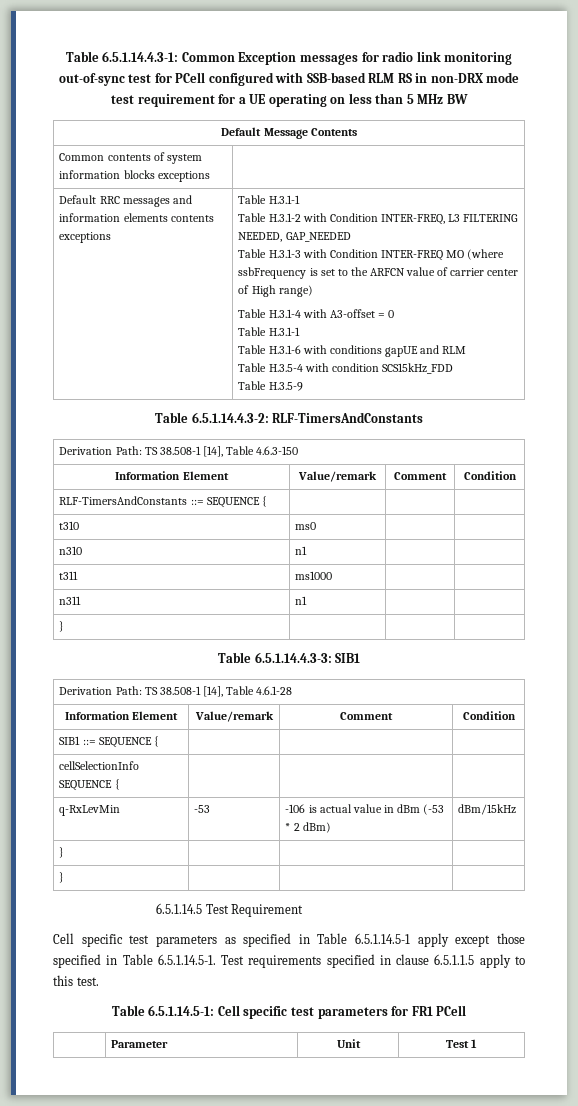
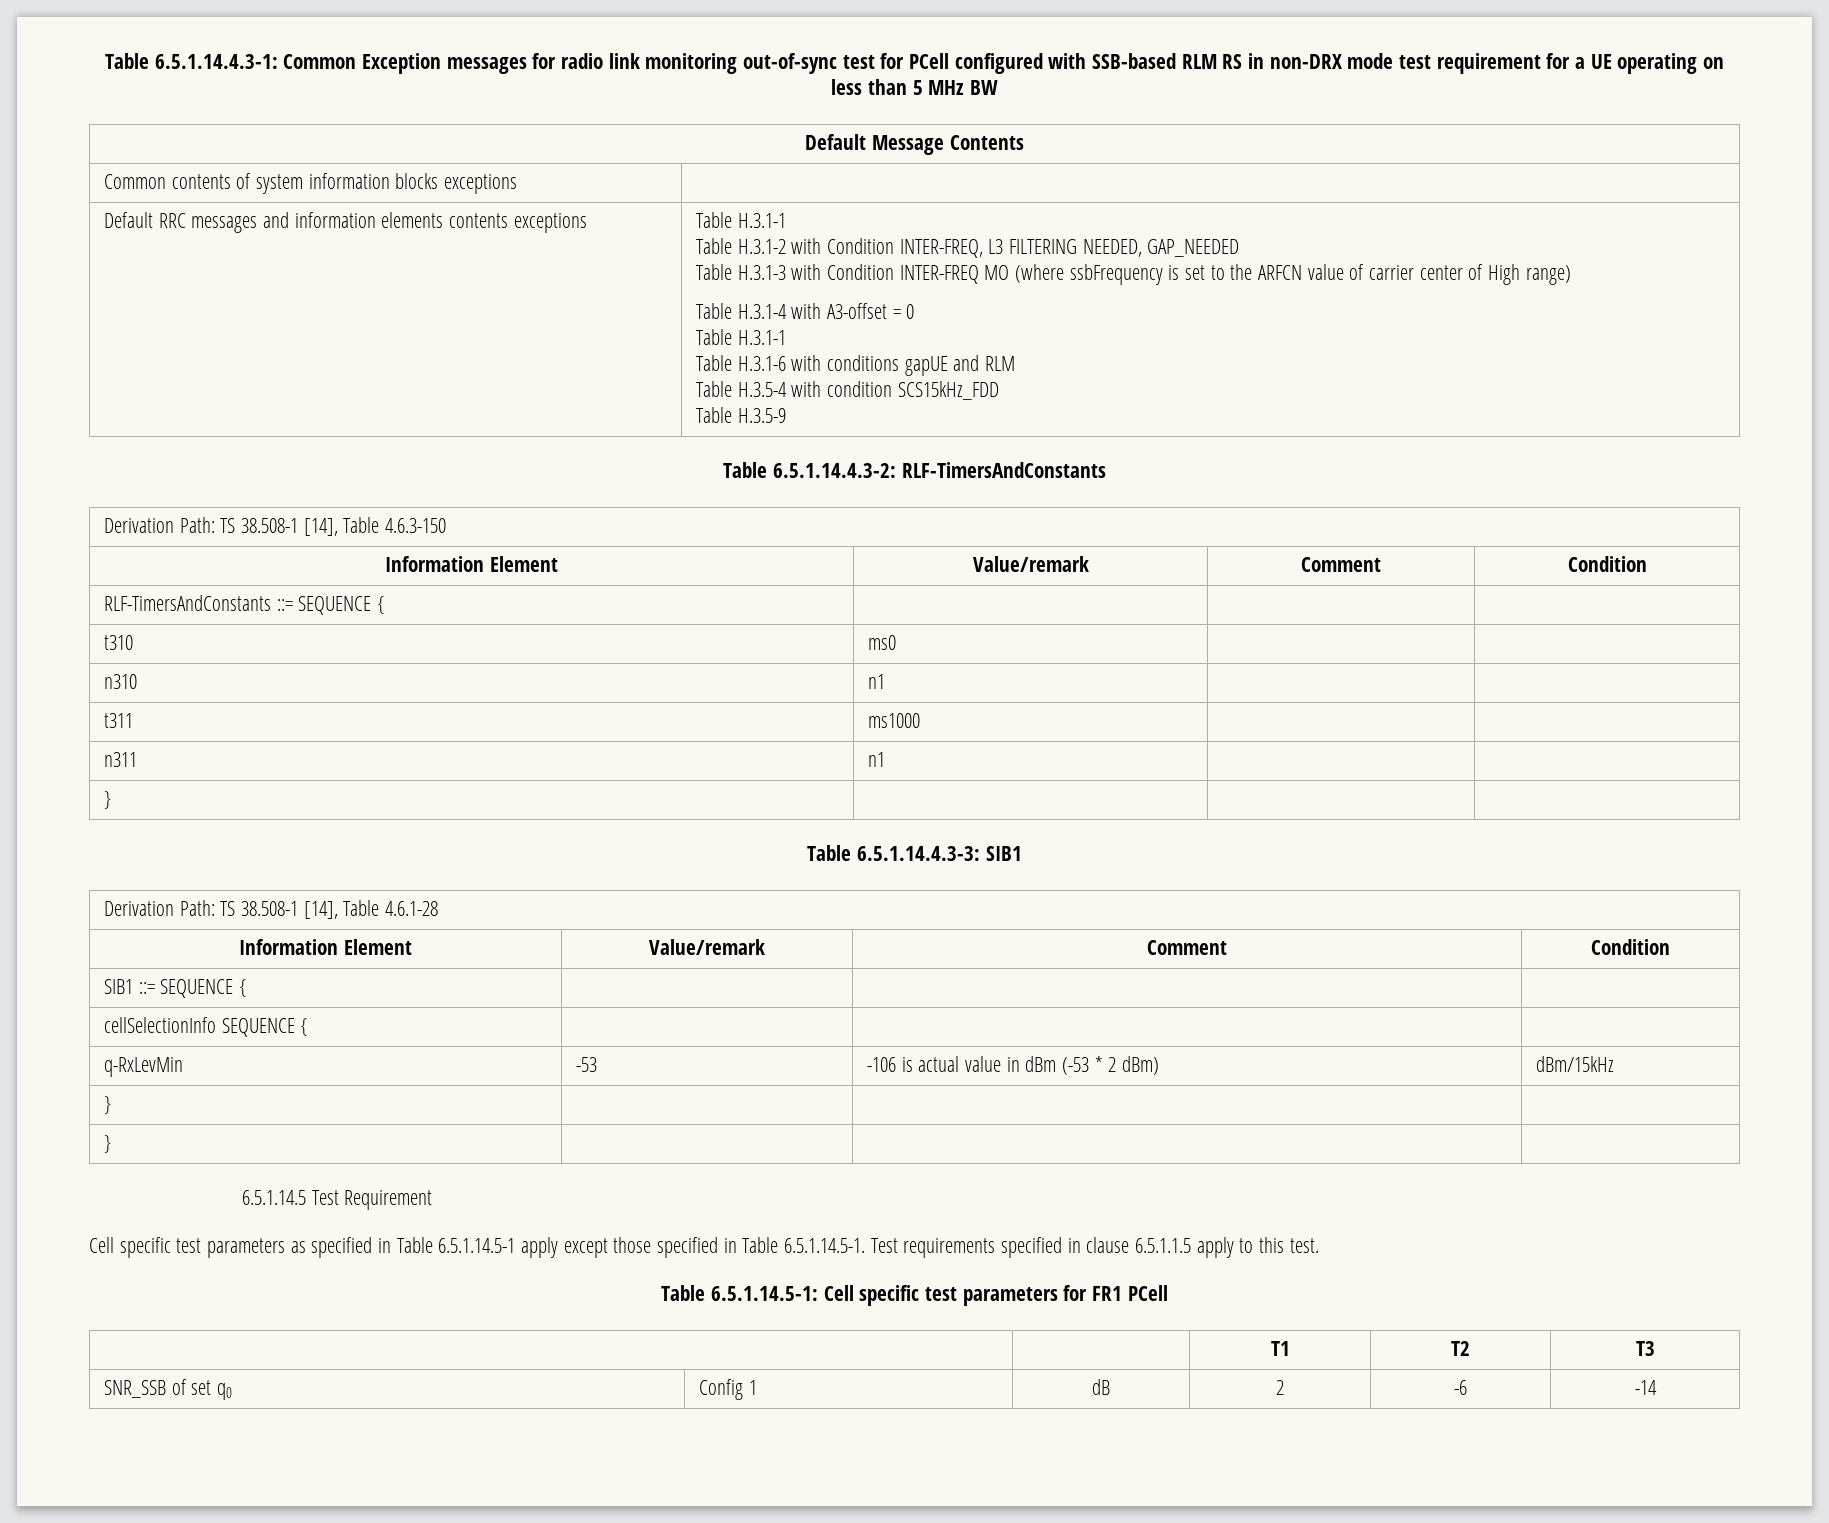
[111,1040,169,1048] [336,1039,361,1048] [445,1039,478,1048] Parameter | Unit | Test 1 -> [1270,1341,1290,1356] [1451,1341,1470,1356] [1635,1341,1655,1356] [103,1379,232,1400] [698,1379,757,1400] [1092,1379,1110,1395] [1276,1380,1284,1395] [1454,1380,1467,1395] [1634,1380,1657,1395] | T1 | T2 | T3 // SNR_SSB of set q0 | Config 1 | dB | 2 | -6 | -14

